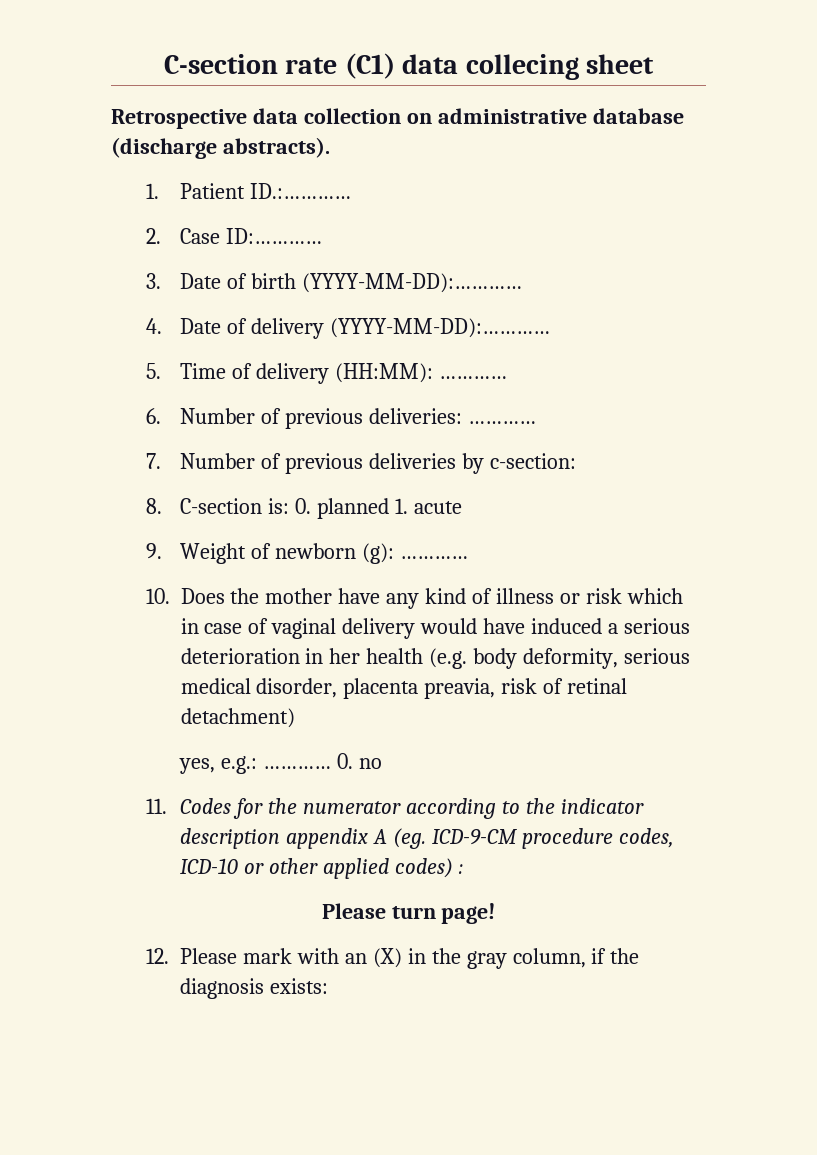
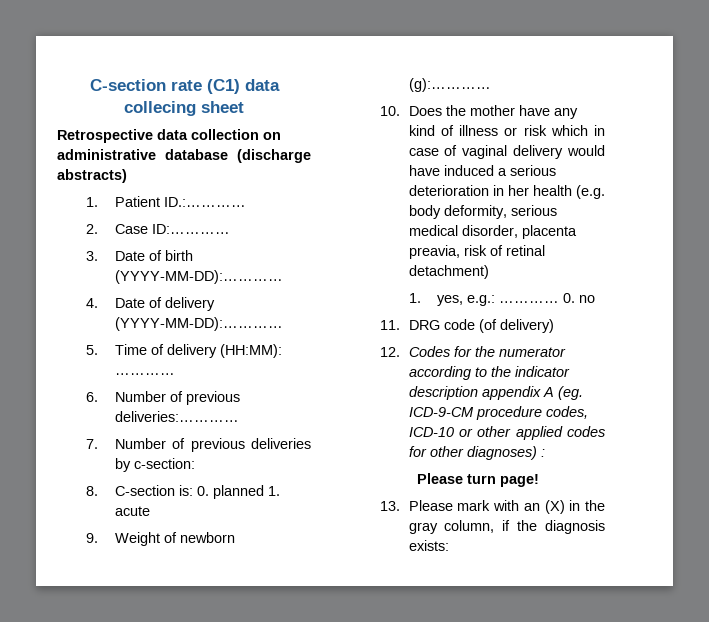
[222,137,330,158] abstracts). -> [57,169,127,183] abstracts)
[368,408,536,424] deliveries: ………… -> [114,411,239,422] deliveries:…………
[361,543,468,564] (g): ………… -> [408,78,491,92] (g):…………
(295, 718) none -> [408,293,421,303] 1.
(167, 806) none -> [408,319,554,333] [379,347,400,357] DRG code (of delivery) // 12.
[394,858,453,878] codes) -> [567,426,605,437] [408,446,537,460] codes for other diagnoses)
[145,948,169,964] 12. -> [379,501,400,511] 13.

